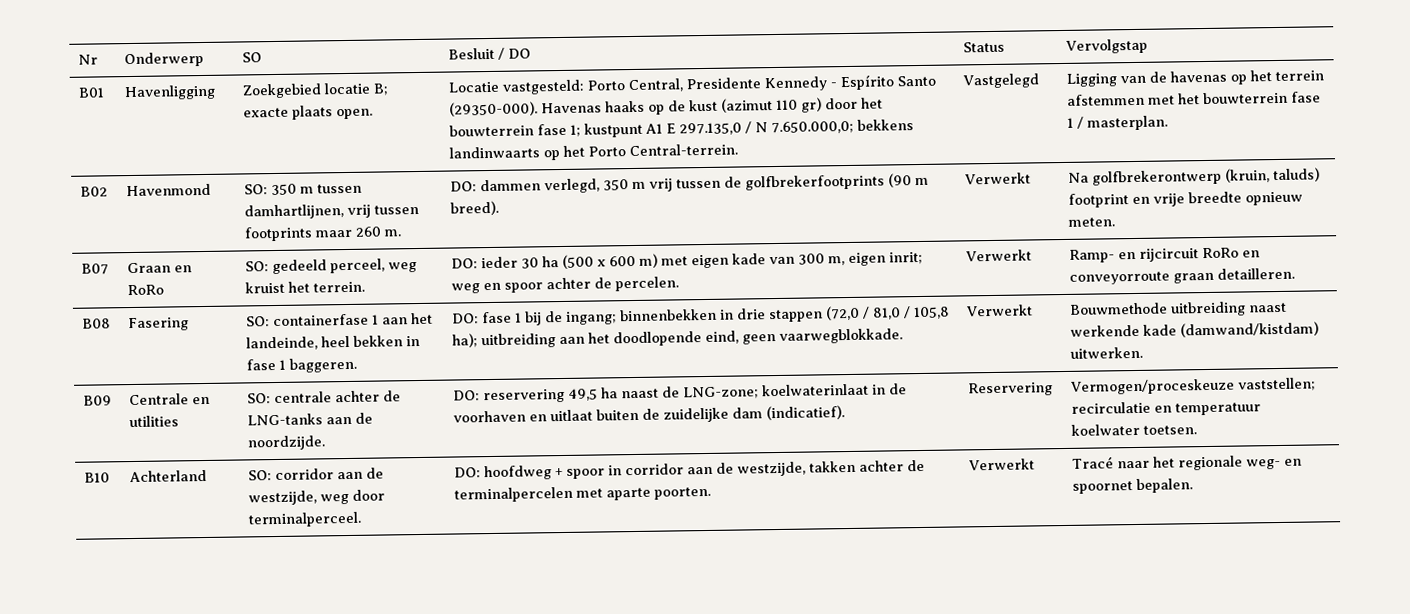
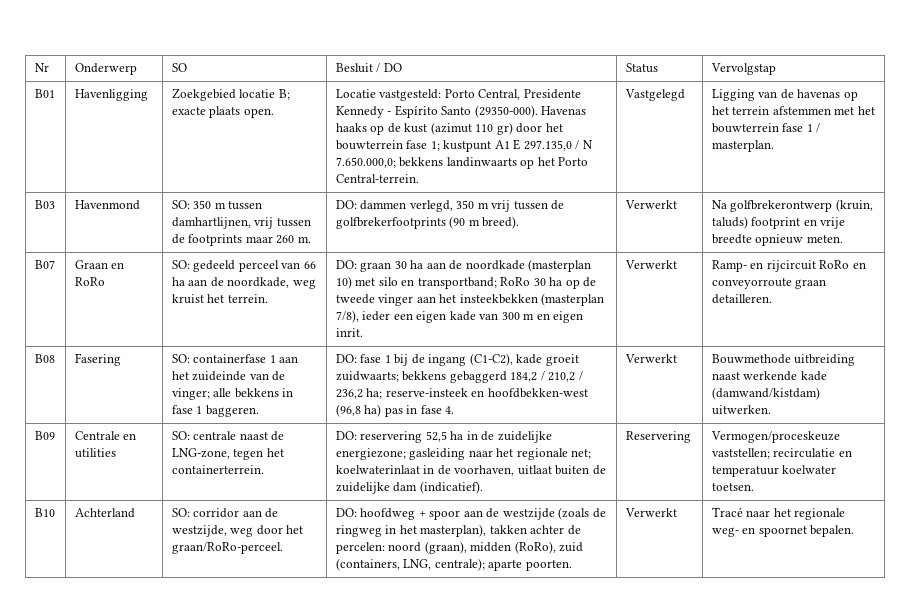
[79,186,108,197] B02 -> [34,200,55,209] B03
(419, 209) none -> [171,234,185,244] de
[329,258,385,274] perceel, -> [238,260,316,272] [171,277,290,288] perceel van 66 ha aan de noordkade,
[480,251,923,270] [450,276,679,294] ieder 30 ha (500 x 600 m) met eigen kade van 300 m, eigen inrit; weg en spoor achter de percelen. -> [360,259,592,272] [335,276,597,289] [335,293,605,306] [335,310,584,323] [335,328,363,337] graan 30 ha aan de noordkade (masterplan 10) met silo en transportband; RoRo 30 ha op de tweede vinger aan het insteekbekken (masterplan 7/8), ieder een eigen kade van 300 m en eigen inrit.
[245,335,403,351] landeinde, heel bekken -> [192,371,286,381] [171,388,279,400] zuideinde van de vinger; alle bekkens
[565,305,950,325] [451,328,903,349] ingang; binnenbekken in drie stappen (72,0 / 81,0 / 105,8 ha); uitbreiding aan het doodlopende eind, geen vaarwegblokkade. -> [428,353,579,366] [335,371,583,383] [335,388,588,399] [335,404,455,417] ingang (C1-C2), kade groeit zuidwaarts; bekkens gebaggerd 184,2 / 210,2 / 236,2 ha; reserve-insteek en hoofdbekken-west (96,8 ha) pas in fase 4.
[334,390,401,403] [246,412,373,426] [246,435,325,451] [452,386,759,404] achter de LNG-tanks aan de noordzijde. | DO: reservering 49,5 ha naast de LNG-zone; -> [239,431,285,441] [171,448,284,460] [171,465,264,474] [335,431,552,443] [335,448,592,460] naast de LNG-zone, tegen het containerterrein. | DO: reservering 52,5 ha in de zuidelijke energiezone; gasleiding naar het regionale net;
[452,410,547,423] voorhaven en -> [454,465,515,476] voorhaven,
[247,511,362,528] terminalperceel. -> [286,525,304,534] [171,542,283,554] het graan/RoRo-perceel.
[607,459,925,477] [453,486,603,503] in corridor aan de westzijde, takken achter de terminalpercelen met -> [463,507,606,520] [335,524,581,537] [335,541,584,554] [335,558,485,571] aan de westzijde (zoals de ringweg in het masterplan), takken achter de percelen: noord (graan), midden (RoRo), zuid (containers, LNG, centrale);

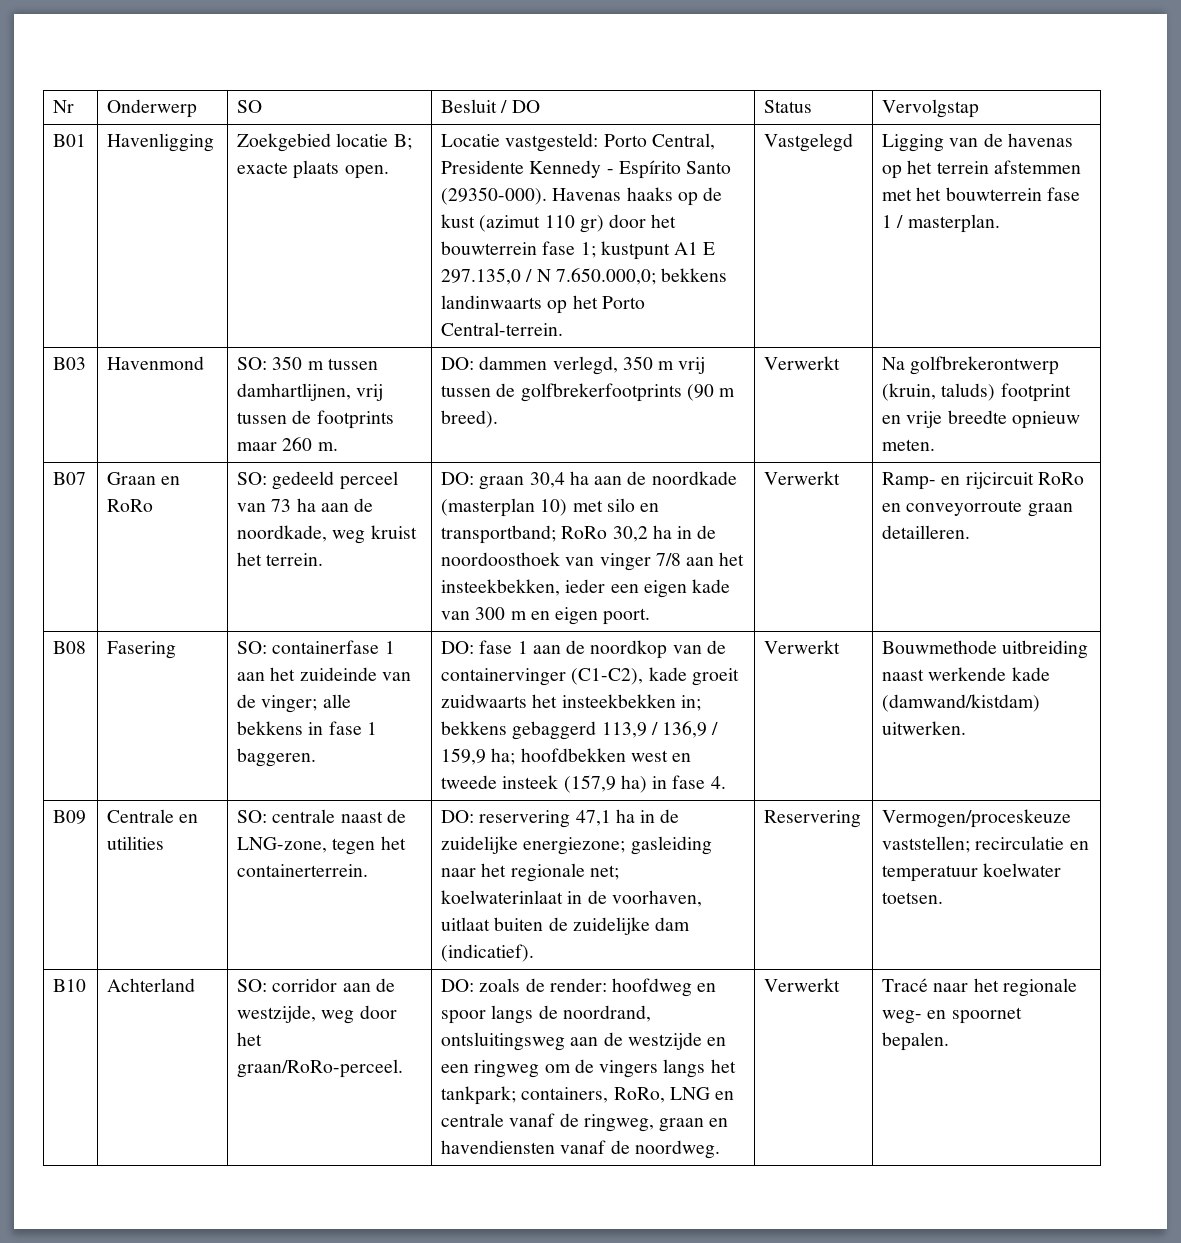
[303,261,316,269] 66 -> [271,499,292,512] 73
[394,261,407,269] 30 -> [529,472,565,488] 30,4
[533,277,597,289] [335,293,605,306] [335,310,359,323] 30 ha op de tweede vinger aan het insteekbekken (masterplan 7/8), -> [612,525,717,542] [441,552,745,571] [441,579,561,596] 30,2 ha in de noordoosthoek van vinger 7/8 aan het insteekbekken,
[335,328,363,337] inrit. -> [603,608,651,625] poort.
[394,353,579,366] [335,371,583,383] [335,388,588,399] [335,404,403,417] bij de ingang (C1-C2), kade groeit zuidwaarts; bekkens gebaggerd 184,2 / 210,2 / 236,2 ha; reserve-insteek en hoofdbekken-west (96,8 ha) pas -> [532,640,727,659] [441,667,739,686] [441,694,701,711] [441,721,719,740] [441,748,692,765] [441,775,647,793] aan de noordkop van de containervinger (C1-C2), kade groeit zuidwaarts het insteekbekken in; bekkens gebaggerd 113,9 / 136,9 / 159,9 ha; hoofdbekken west en tweede insteek (157,9 ha)
[425,431,447,442] 52,5 -> [575,810,611,826] 47,1
[360,507,606,520] [335,524,581,537] [335,541,584,554] [335,558,572,571] hoofdweg + spoor aan de westzijde (zoals de ringweg in het masterplan), takken achter de percelen: noord (graan), midden (RoRo), zuid (containers, LNG, centrale); aparte poorten. -> [479,978,717,997] [441,1005,651,1024] [441,1032,727,1051] [441,1059,736,1078] [441,1086,735,1105] [441,1113,729,1132] [441,1140,720,1159] zoals de render: hoofdweg en spoor langs de noordrand, ontsluitingsweg aan de westzijde en een ringweg om de vingers langs het tankpark; containers, RoRo, LNG en centrale vanaf de ringweg, graan en havendiensten vanaf de noordweg.

